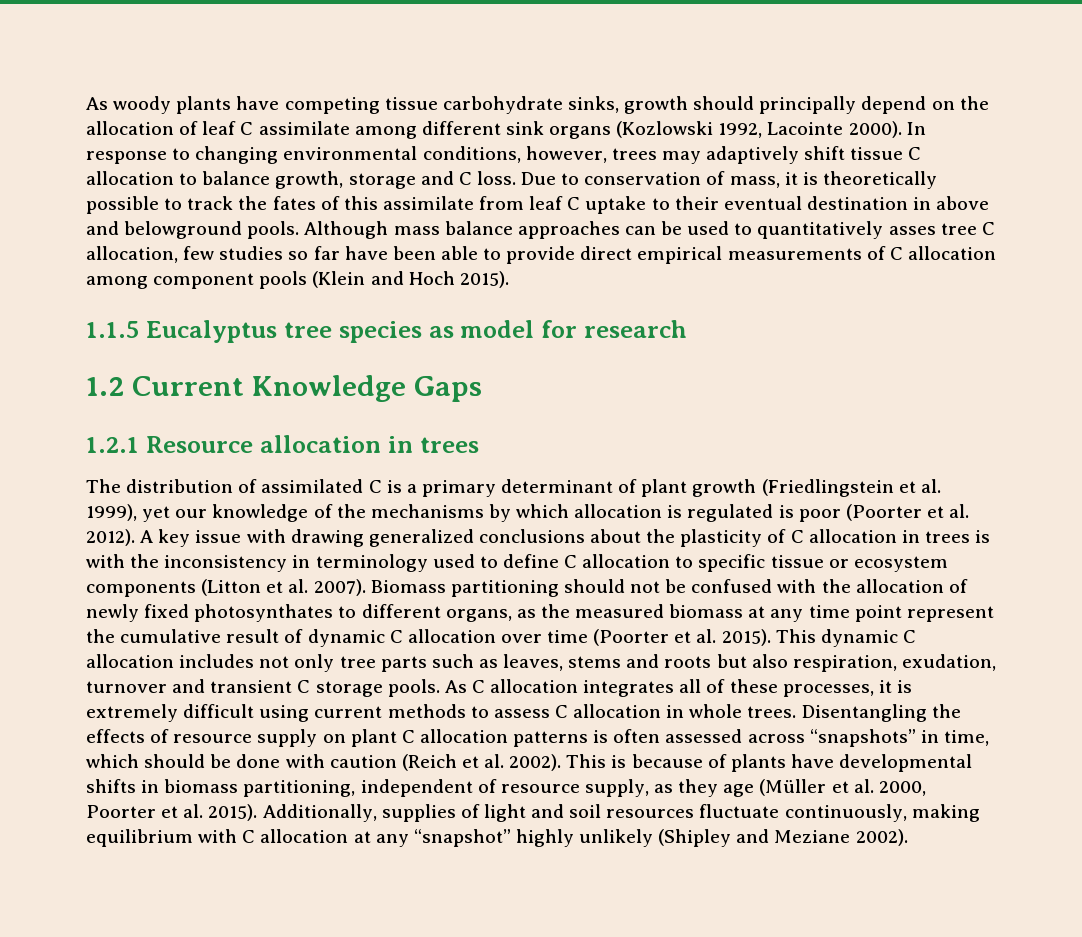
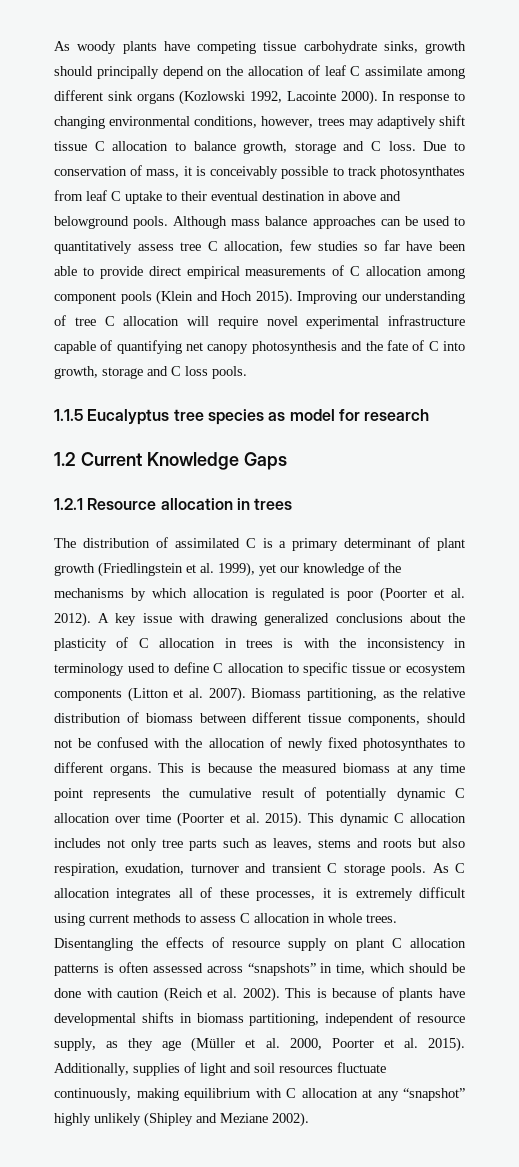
[822,171,937,189] theoretically -> [210,166,279,179] conceivably
[238,196,474,210] the fates of this assimilate -> [380,166,466,179] photosynthates
[888,226,936,235] asses -> [137,244,174,251] assess
(509, 279) none -> [297,291,465,304] [54,315,465,329] [54,340,466,354] [54,366,247,379] Improving our understanding of tree C allocation will require novel experimental infrastructure capable of quantifying net canopy photosynthesis and the fate of C into growth, storage and C loss pools.
[450,580,559,597] partitioning -> [307,688,466,701] [54,712,421,726] partitioning, as the relative distribution of biomass between different tissue components,
[445,609,536,622] organs, as -> [109,763,252,776] organs. This is because
[906,606,994,622] represent -> [93,789,152,801] represents
(304, 636) none -> [326,788,388,801] potentially

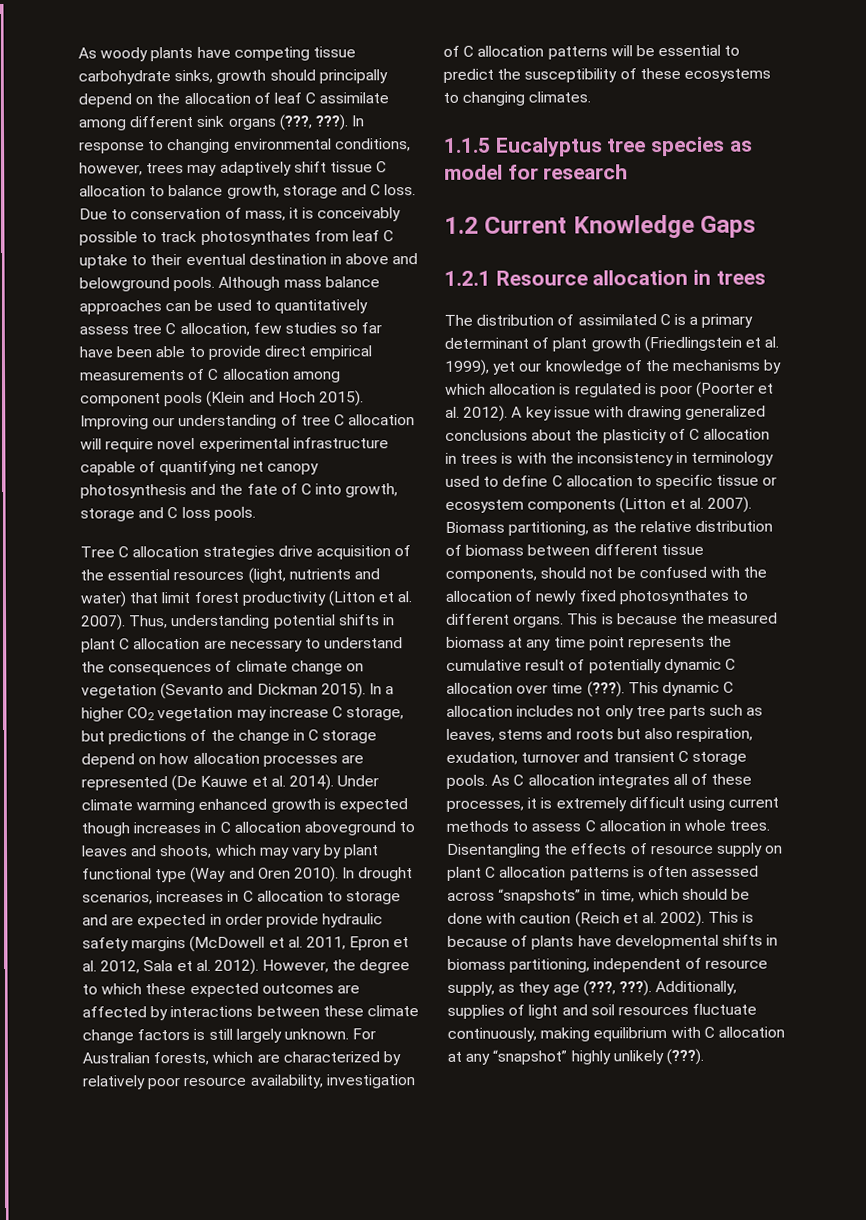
[179,90,378,105] (Kozlowski 1992, Lacointe 2000). -> [278,114,348,131] (???, ???).
(247, 372) none -> [80,545,412,560] [80,567,380,584] [80,590,413,608] [81,614,395,631] [81,637,404,653] [81,660,364,676] [81,682,395,700] [81,706,405,722] [81,729,378,745] [81,752,364,768] [81,774,380,792] [81,798,408,814] [81,821,416,837] [81,844,380,859] [82,866,414,884] [82,890,402,905] [82,913,384,929] [82,935,410,953] [82,958,411,975] [82,982,360,998] [82,1005,419,1021] [82,1028,377,1044] [82,1051,401,1066] [82,1074,416,1090] [443,44,741,60] [443,67,771,83] [443,91,592,106] // Tree C allocation strategies drive acquisition of the essential resources (light, nutrients and water) that limit forest productivity (Litton et al. 2007). Thus, understanding potential shifts in plant C allocation are necessary to understand the consequences of climate change on vegetation (Sevanto and Dickman 2015). In a higher CO2 vegetation may increase C storage, but predictions of the change in C storage depend on how allocation processes are represented (De Kauwe et al. 2014). Under climate warming enhanced growth is expected though increases in C allocation aboveground to leaves and shoots, which may vary by plant functional type (Way and Oren 2010). In drought scenarios, increases in C allocation to storage and are expected in order provide hydraulic safety margins (McDowell et al. 2011, Epron et al. 2012, Sala et al. 2012). However, the degree to which these expected outcomes are affected by interactions between these climate change factors is still largely unknown. For Australian forests, which are characterized by relatively poor resource availability, investigation of C allocation patterns will be essential to predict the susceptibility of these ecosystems to changing climates.
[176,812,303,827] (Poorter et al. 2015). -> [586,681,625,698] (???).
[191,1037,465,1052] (Müller et al. 2000, Poorter et al. 2015). -> [582,980,652,997] (???, ???).
[144,1112,309,1127] (Shipley and Meziane 2002). -> [665,1048,704,1066] (???).

